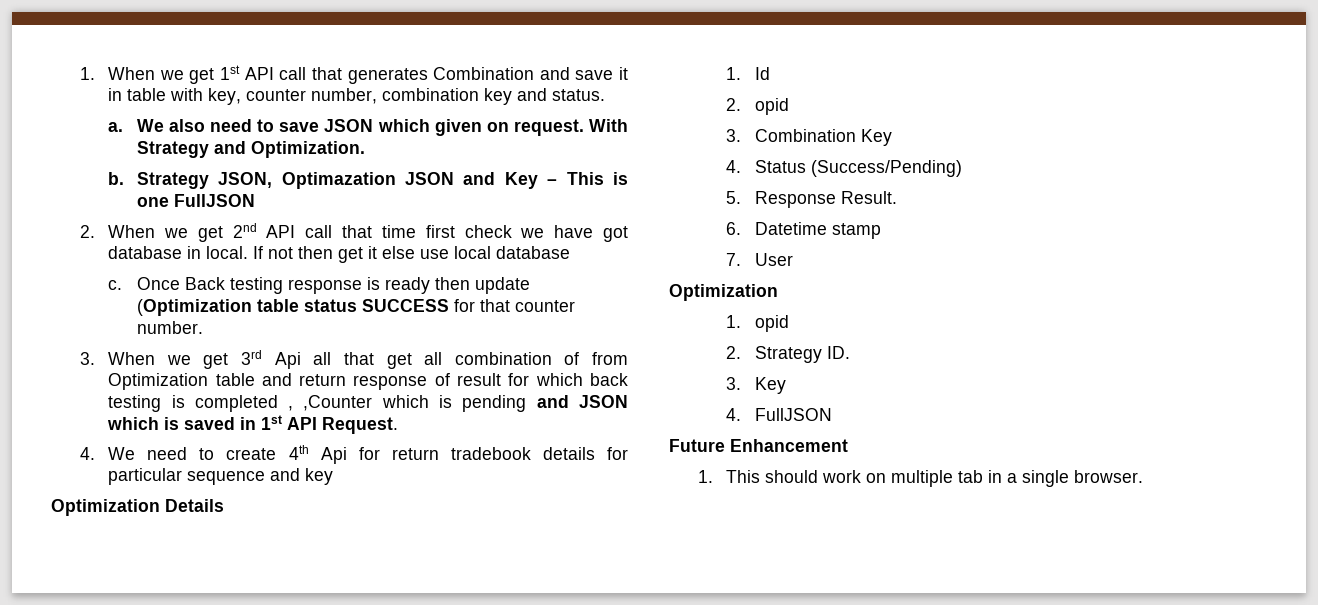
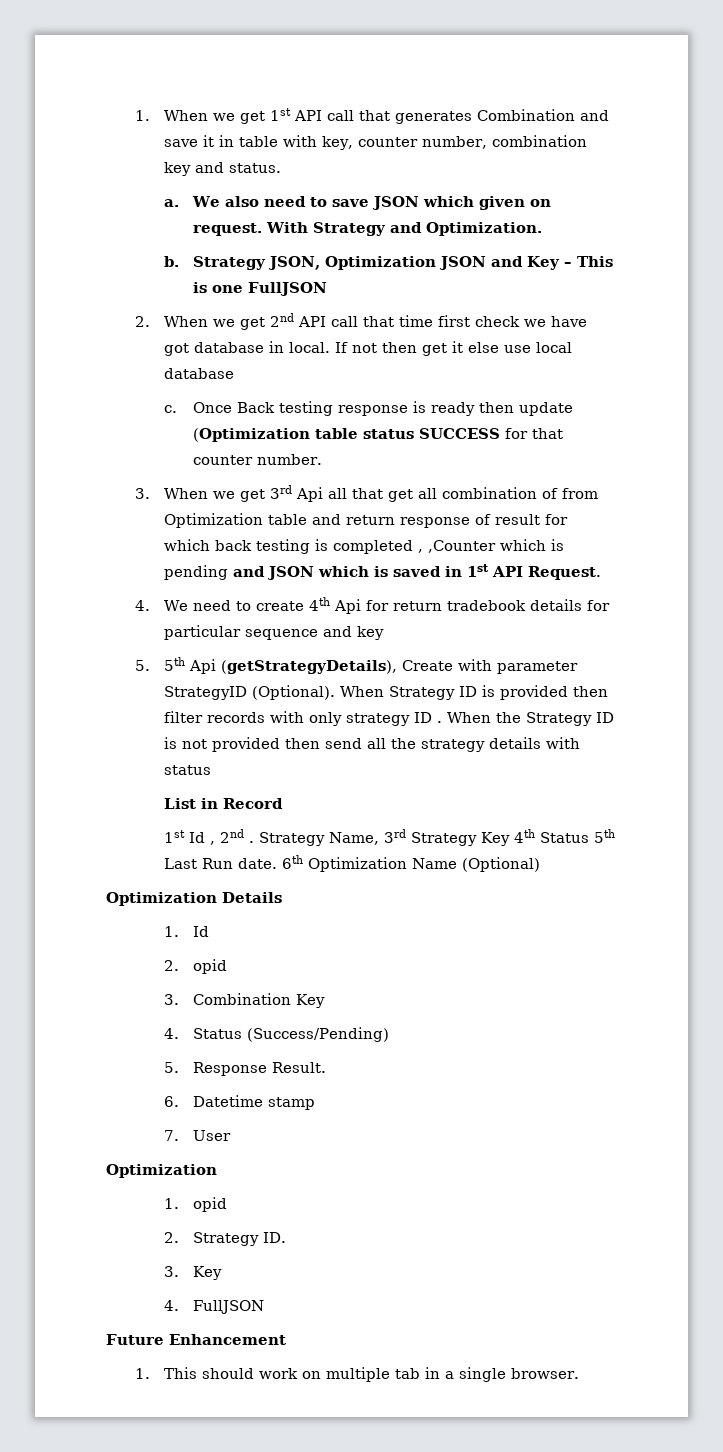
[281,172,396,189] Optimazation -> [325,256,437,270] Optimization
(334, 476) none -> [135,657,579,674] [164,685,609,700] [164,711,615,726] [164,737,581,752] [164,765,212,775] [164,798,284,809] [164,829,616,846] [164,855,541,872] // 5. 5th Api (getStrategyDetails), Create with parameter StrategyID (Optional). When Strategy ID is provided then filter records with only strategy ID . When the Strategy ID is not provided then send all the strategy details with status // List in Record // 1st Id , 2nd . Strategy Name, 3rd Strategy Key 4th Status 5th Last Run date. 6th Optimization Name (Optional)

